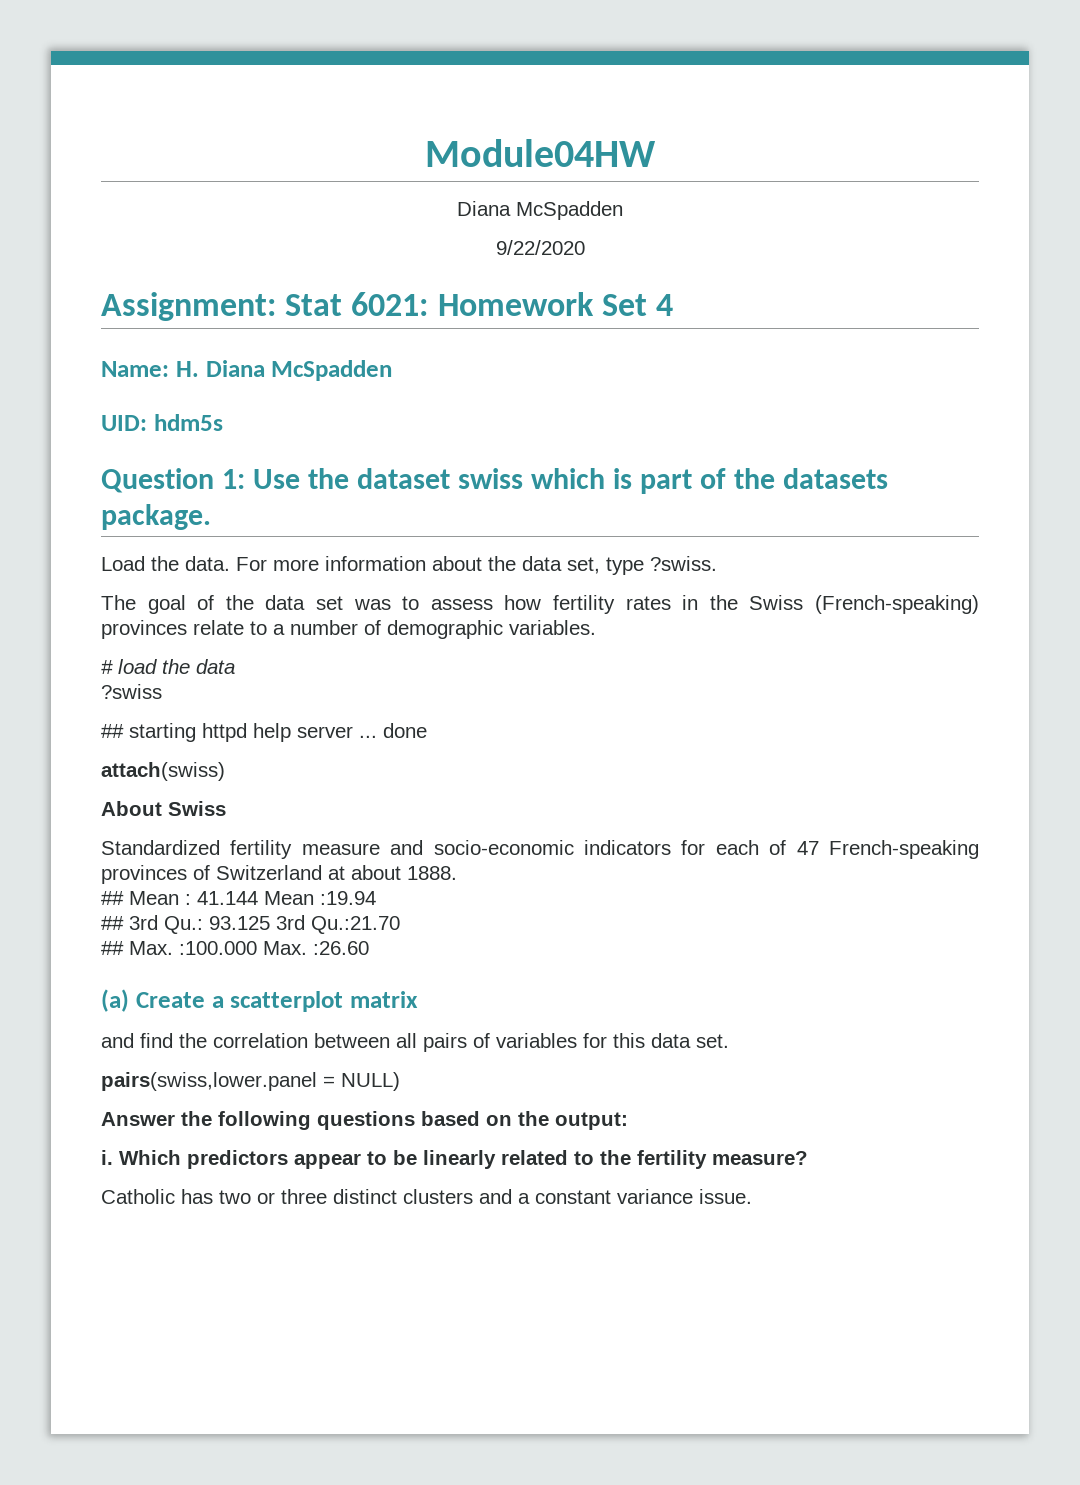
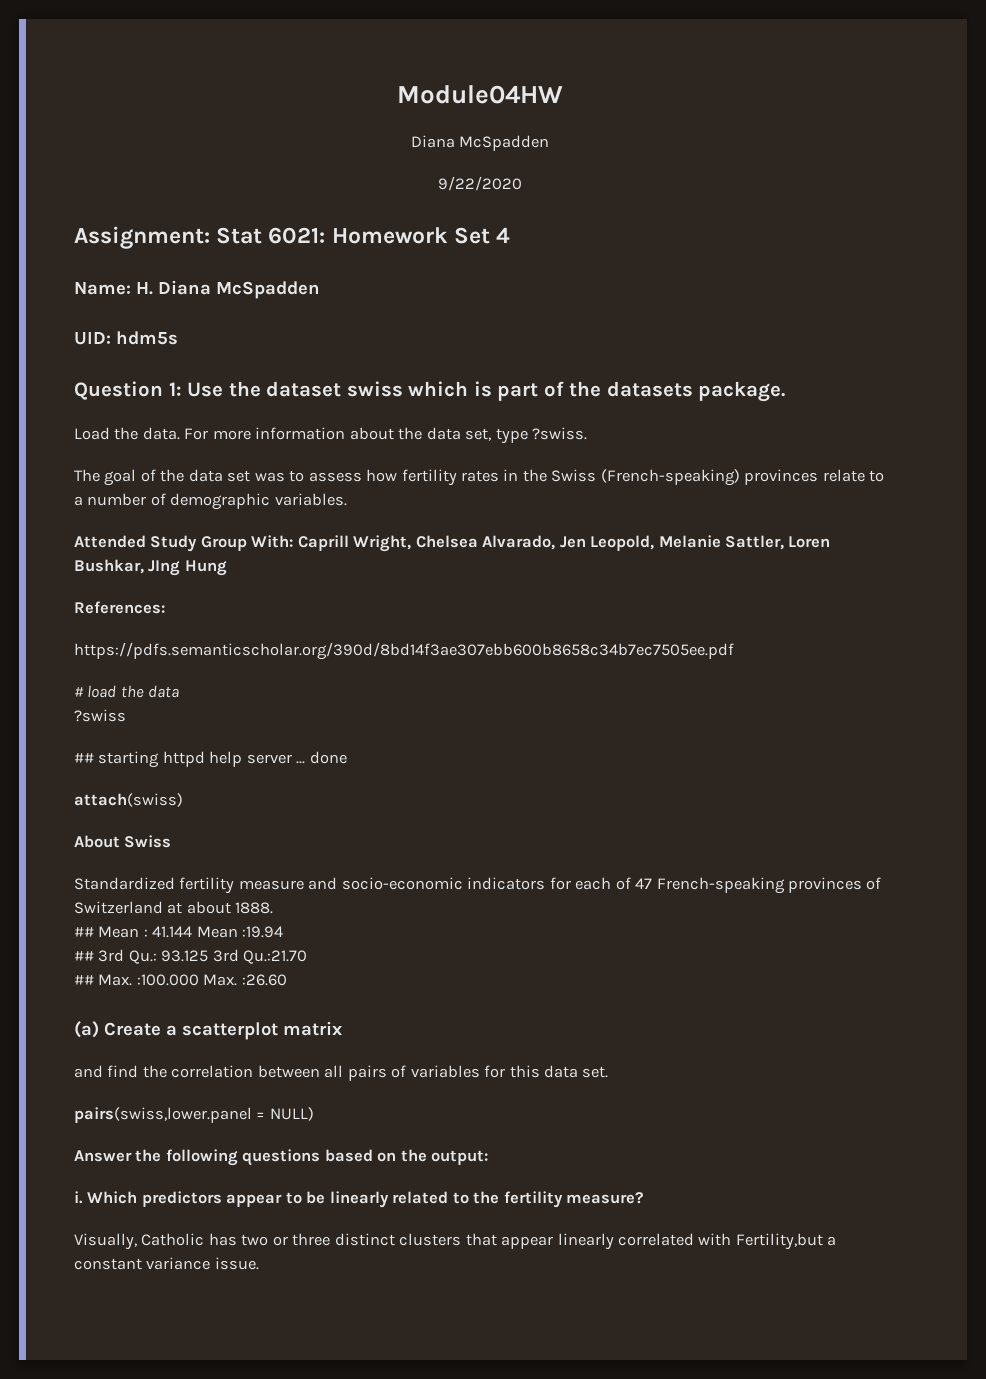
(596, 627) none -> [74,535,831,552] [74,559,227,576] [74,601,165,614] [74,642,734,660] // Attended Study Group With: Caprill Wright, Chelsea Alvarado, Jen Leopold, Melanie Sattler, Loren Bushkar, JIng Hung // References: // https://pdfs.semanticscholar.org/390d/8bd14f3ae307ebb600b8658c34b7ec7505ee.pdf
(808, 1158) none -> [74,1233,137,1250] Visually,
[479,1189,512,1204] and -> [465,1233,823,1250] that appear linearly correlated with Fertility,but

